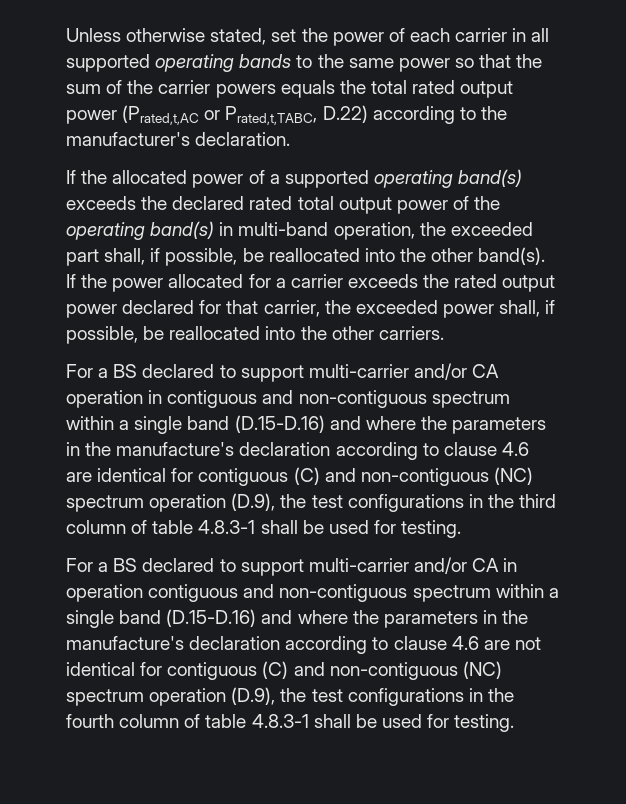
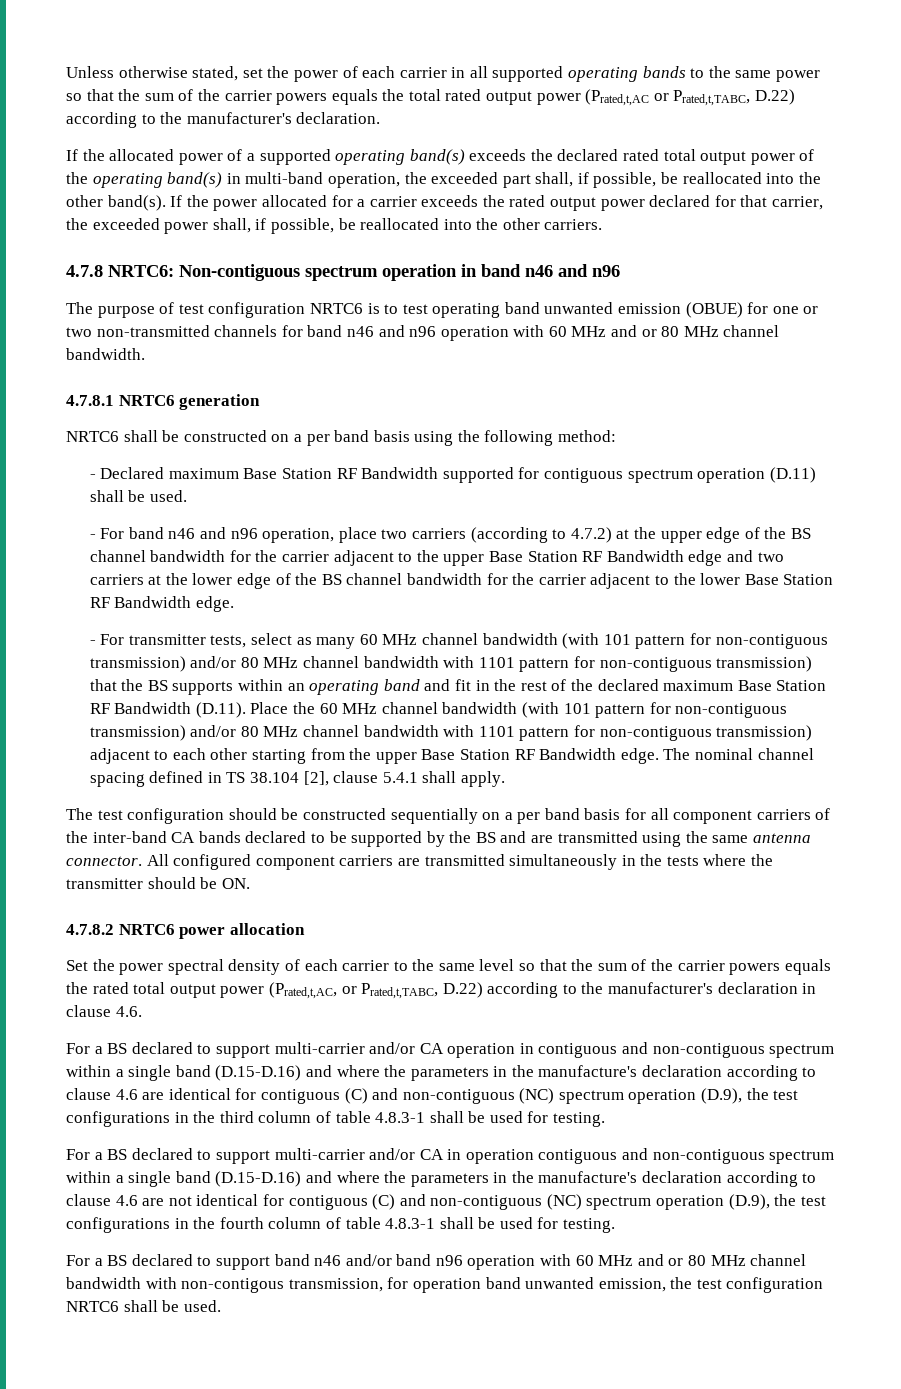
(444, 333) none -> [66,264,620,281] [66,302,819,318] [66,325,780,341] [66,348,145,360] [66,394,261,410] [66,430,617,446] [89,467,816,483] [89,490,187,502] [89,527,811,543] [89,550,784,566] [89,573,834,589] [89,596,234,612] [89,633,828,649] [89,656,813,672] [89,679,827,695] [89,702,788,718] [89,725,813,741] [89,748,814,764] [89,771,505,787] [66,808,831,824] [66,831,812,847] [66,854,774,870] [66,877,250,889] [66,923,305,939] [66,959,831,975] [66,982,817,999] [66,1005,142,1017] // 4.7.8 NRTC6: Non-contiguous spectrum operation in band n46 and n96 // The purpose of test configuration NRTC6 is to test operating band unwanted emission (OBUE) for one or two non-transmitted channels for band n46 and n96 operation with 60 MHz and or 80 MHz channel bandwidth. // 4.7.8.1 NRTC6 generation // NRTC6 shall be constructed on a per band basis using the following method: // - Declared maximum Base Station RF Bandwidth supported for contiguous spectrum operation (D.11) shall be used. // - For band n46 and n96 operation, place two carriers (according to 4.7.2) at the upper edge of the BS channel bandwidth for the carrier adjacent to the upper Base Station RF Bandwidth edge and two carriers at the lower edge of the BS channel bandwidth for the carrier adjacent to the lower Base Station RF Bandwidth edge. // - For transmitter tests, select as many 60 MHz channel bandwidth (with 101 pattern for non-contiguous transmission) and/or 80 MHz channel bandwidth with 1101 pattern for non-contiguous transmission) that the BS supports within an operating band and fit in the rest of the declared maximum Base Station RF Bandwidth (D.11). Place the 60 MHz channel bandwidth (with 101 pattern for non-contiguous transmission) and/or 80 MHz channel bandwidth with 1101 pattern for non-contiguous transmission) adjacent to each other starting from the upper Base Station RF Bandwidth edge. The nominal channel spacing defined in TS 38.104 [2], clause 5.4.1 shall apply. // The test configuration should be constructed sequentially on a per band basis for all component carriers of the inter-band CA bands declared to be supported by the BS and are transmitted using the same antenna connector. All configured component carriers are transmitted simultaneously in the tests where the transmitter should be ON. // 4.7.8.2 NRTC6 power allocation // Set the power spectral density of each carrier to the same level so that the sum of the carrier powers equals the rated total output power (Prated,t,AC, or Prated,t,TABC, D.22) according to the manufacturer's declaration in clause 4.6.
(515, 723) none -> [66,1254,807,1270] [66,1277,824,1293] [66,1300,221,1312] // For a BS declared to support band n46 and/or band n96 operation with 60 MHz and or 80 MHz channel bandwidth with non-contigous transmission, for operation band unwanted emission, the test configuration NRTC6 shall be used.

